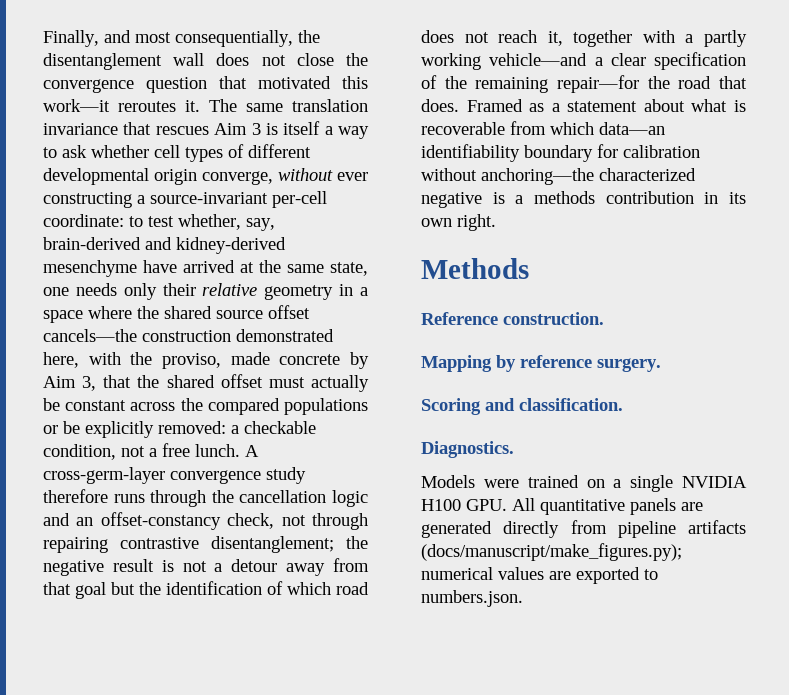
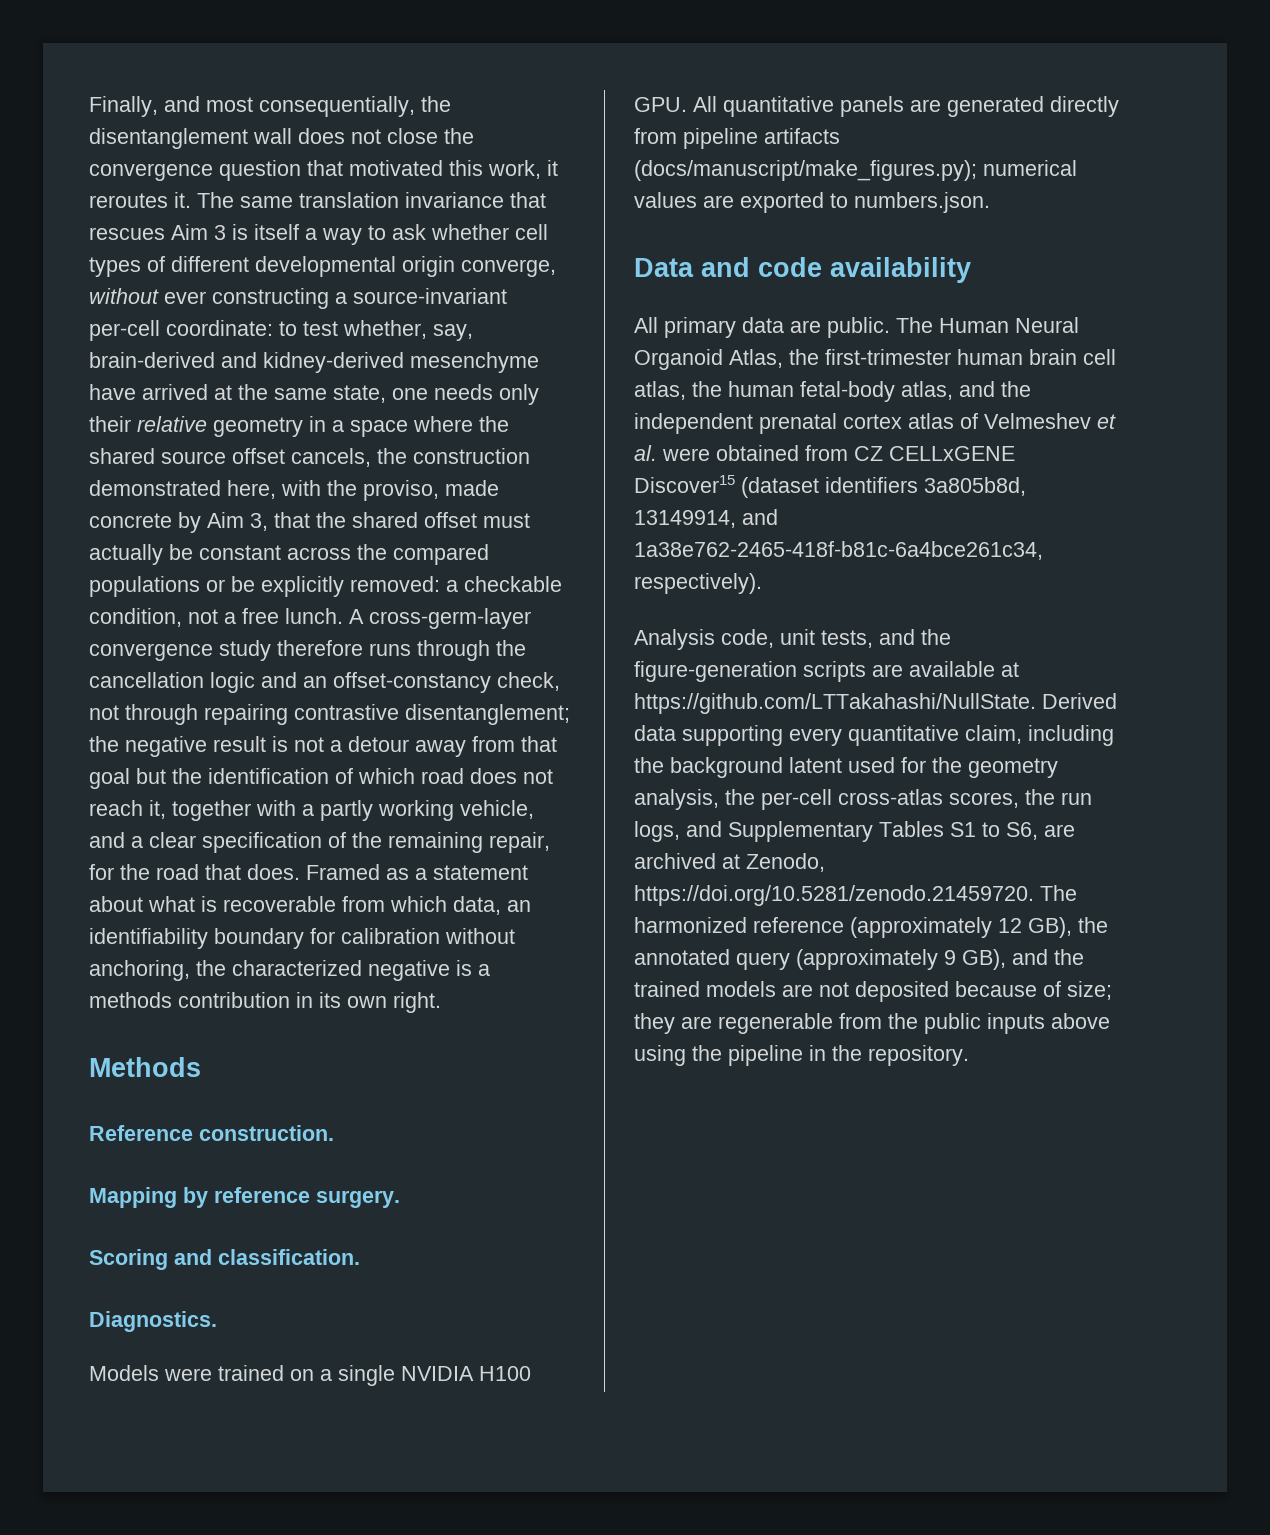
[43,99,110,112] work—it -> [488,160,558,179] work, it
[43,329,137,342] cancels—the -> [291,448,407,467] cancels, the
[489,53,588,66] vehicle—and -> [460,800,534,819] [89,832,125,848] vehicle, and
[557,75,639,93] repair—for -> [489,832,550,853] [89,864,114,880] repair, for
[599,122,665,135] data—an -> [453,896,531,915] data, an
[481,168,594,185] anchoring—the -> [89,960,226,981] anchoring, the
(523, 598) none -> [634,257,971,283] [634,317,1079,338] [634,349,1116,370] [634,381,1031,402] [634,413,1116,434] [634,445,1015,461] [634,475,1026,498] [634,509,778,528] [634,541,1043,560] [634,573,762,594] [634,629,951,650] [634,661,1019,682] [634,693,1117,714] [634,725,1114,746] [634,757,1058,778] [634,789,1092,810] [634,821,1075,842] [634,853,825,872] [634,885,1077,906] [634,917,1108,938] [634,949,1084,970] [634,981,1112,1002] [634,1013,1110,1034] [634,1045,969,1066] // Data and code availability // All primary data are public. The Human Neural Organoid Atlas, the first-trimester human brain cell atlas, the human fetal-body atlas, and the independent prenatal cortex atlas of Velmeshev et al. were obtained from CZ CELLxGENE Discover15 (dataset identifiers 3a805b8d, 13149914, and 1a38e762-2465-418f-b81c-6a4bce261c34, respectively). // Analysis code, unit tests, and the figure-generation scripts are available at https://github.com/LTTakahashi/NullState. Derived data supporting every quantitative claim, including the background latent used for the geometry analysis, the per-cell cross-atlas scores, the run logs, and Supplementary Tables S1 to S6, are archived at Zenodo, https://doi.org/10.5281/zenodo.21459720. The harmonized reference (approximately 12 GB), the annotated query (approximately 9 GB), and the trained models are not deposited because of size; they are regenerable from the public inputs above using the pipeline in the repository.

